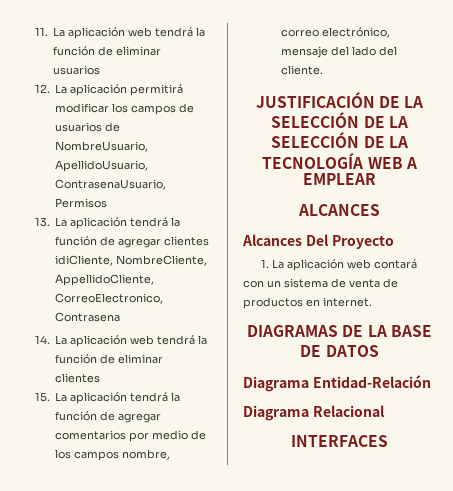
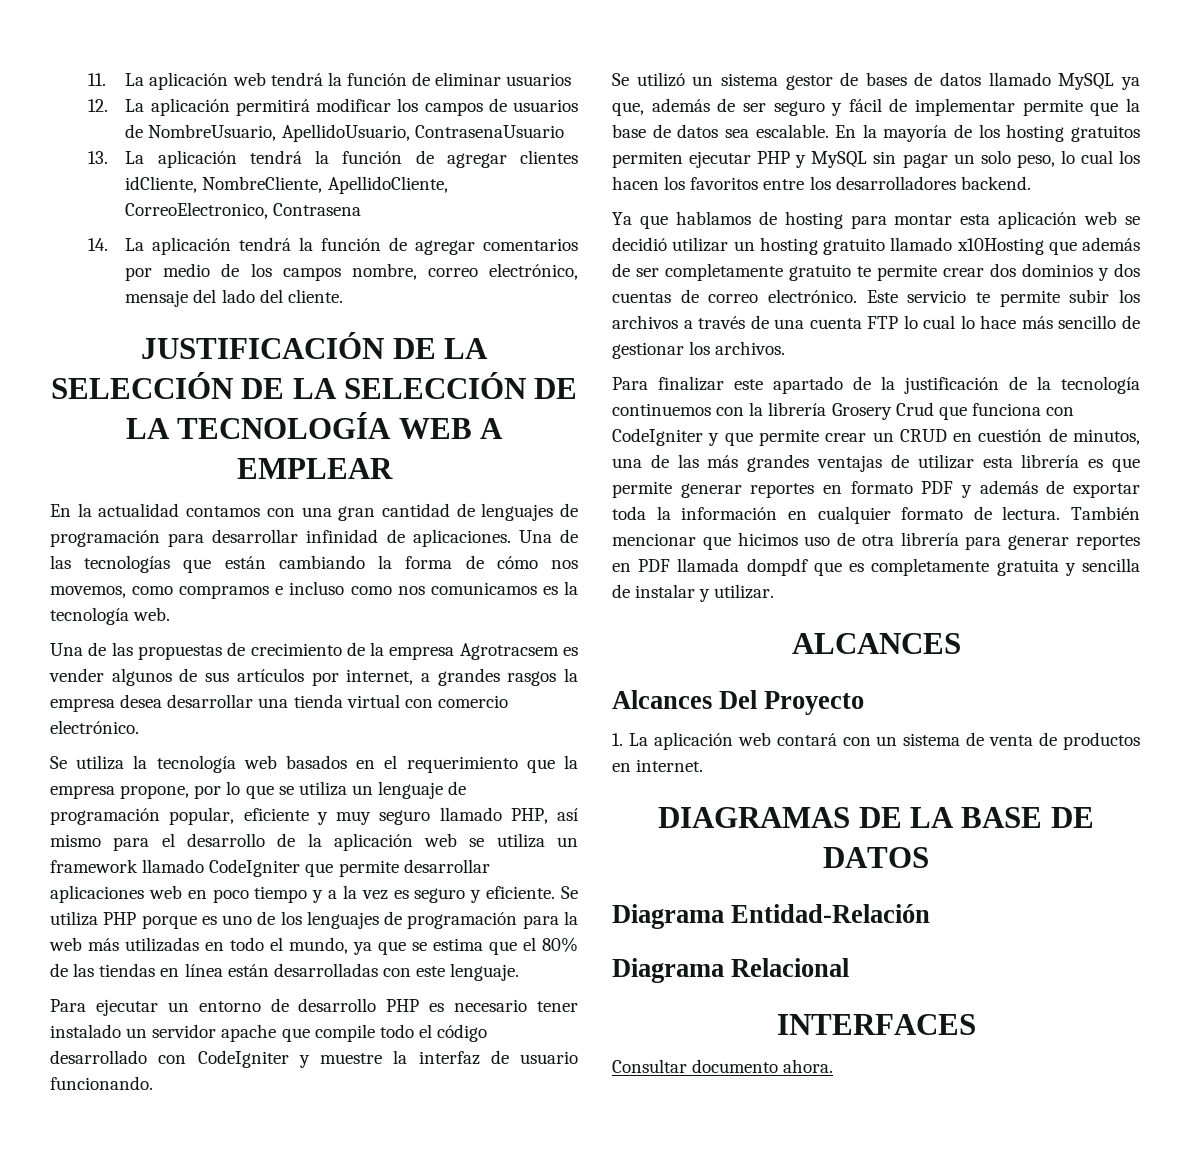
[55,179,167,190] [55,198,108,208] ContrasenaUsuario, Permisos -> [414,125,564,138] ContrasenaUsuario
[55,255,208,266] [55,274,155,286] idiCliente, NombreCliente, AppellidoCliente, -> [125,176,448,194] idCliente, NombreCliente, ApellidoCliente,
[130,335,208,345] [55,354,164,364] [55,373,101,383] [34,392,128,404] web tendrá la función de eliminar clientes // 15. La aplicación -> (232, 246) none
(376, 179) none -> [50,503,578,521] [50,529,579,547] [50,555,578,573] [50,581,579,599] [50,607,171,625] [50,642,579,660] [49,668,578,686] [50,694,508,712] [50,720,139,734] [50,755,578,773] [50,781,467,799] [50,807,578,825] [50,833,578,851] [50,859,490,877] [50,885,579,903] [50,911,578,929] [49,937,578,955] [50,963,520,981] [50,998,579,1016] [50,1024,488,1042] [50,1050,578,1068] [50,1076,153,1090] [612,72,1140,90] [612,98,1140,116] [612,124,1140,142] [612,150,1140,168] [612,176,1031,190] [612,211,1140,229] [612,237,1140,255] [612,263,1140,281] [612,289,1140,307] [612,315,1140,329] [612,341,786,359] [612,376,1140,394] [612,402,1075,420] [612,428,1140,446] [612,454,1140,472] [612,480,1140,498] [612,506,1140,524] [612,532,1140,550] [612,558,1140,576] [612,584,775,602] // En la actualidad contamos con una gran cantidad de lenguajes de programación para desarrollar infinidad de aplicaciones. Una de las tecnologías que están cambiando la forma de cómo nos movemos, como compramos e incluso como nos comunicamos es la tecnología web. // Una de las propuestas de crecimiento de la empresa Agrotracsem es vender algunos de sus artículos por internet, a grandes rasgos la empresa desea desarrollar una tienda virtual con comercio electrónico. // Se utiliza la tecnología web basados en el requerimiento que la empresa propone, por lo que se utiliza un lenguaje de programación popular, eficiente y muy seguro llamado PHP, así mismo para el desarrollo de la aplicación web se utiliza un framework llamado CodeIgniter que permite desarrollar aplicaciones web en poco tiempo y a la vez es seguro y eficiente. Se utiliza PHP porque es uno de los lenguajes de programación para la web más utilizadas en todo el mundo, ya que se estima que el 80% de las tiendas en línea están desarrolladas con este lenguaje. // Para ejecutar un entorno de desarrollo PHP es necesario tener instalado un servidor apache que compile todo el código desarrollado con CodeIgniter y muestre la interfaz de usuario funcionando. // Se utilizó un sistema gestor de bases de datos llamado MySQL ya que, además de ser seguro y fácil de implementar permite que la base de datos sea escalable. En la mayoría de los hosting gratuitos permiten ejecutar PHP y MySQL sin pagar un solo peso, lo cual los hacen los favoritos entre los desarrolladores backend. // Ya que hablamos de hosting para montar esta aplicación web se decidió utilizar un hosting gratuito llamado x10Hosting que además de ser completamente gratuito te permite crear dos dominios y dos cuentas de correo electrónico. Este servicio te permite subir los archivos a través de una cuenta FTP lo cual lo hace más sencillo de gestionar los archivos. // Para finalizar este apartado de la justificación de la tecnología continuemos con la librería Grosery Crud que funciona con CodeIgniter y que permite crear un CRUD en cuestión de minutos, una de las más grandes ventajas de utilizar esta librería es que permite generar reportes en formato PDF y además de exportar toda la información en cualquier formato de lectura. También mencionar que hicimos uso de otra librería para generar reportes en PDF llamada dompdf que es completamente gratuita y sencilla de instalar y utilizar.
(388, 441) none -> [612,1059,834,1073] // Consultar documento ahora.

